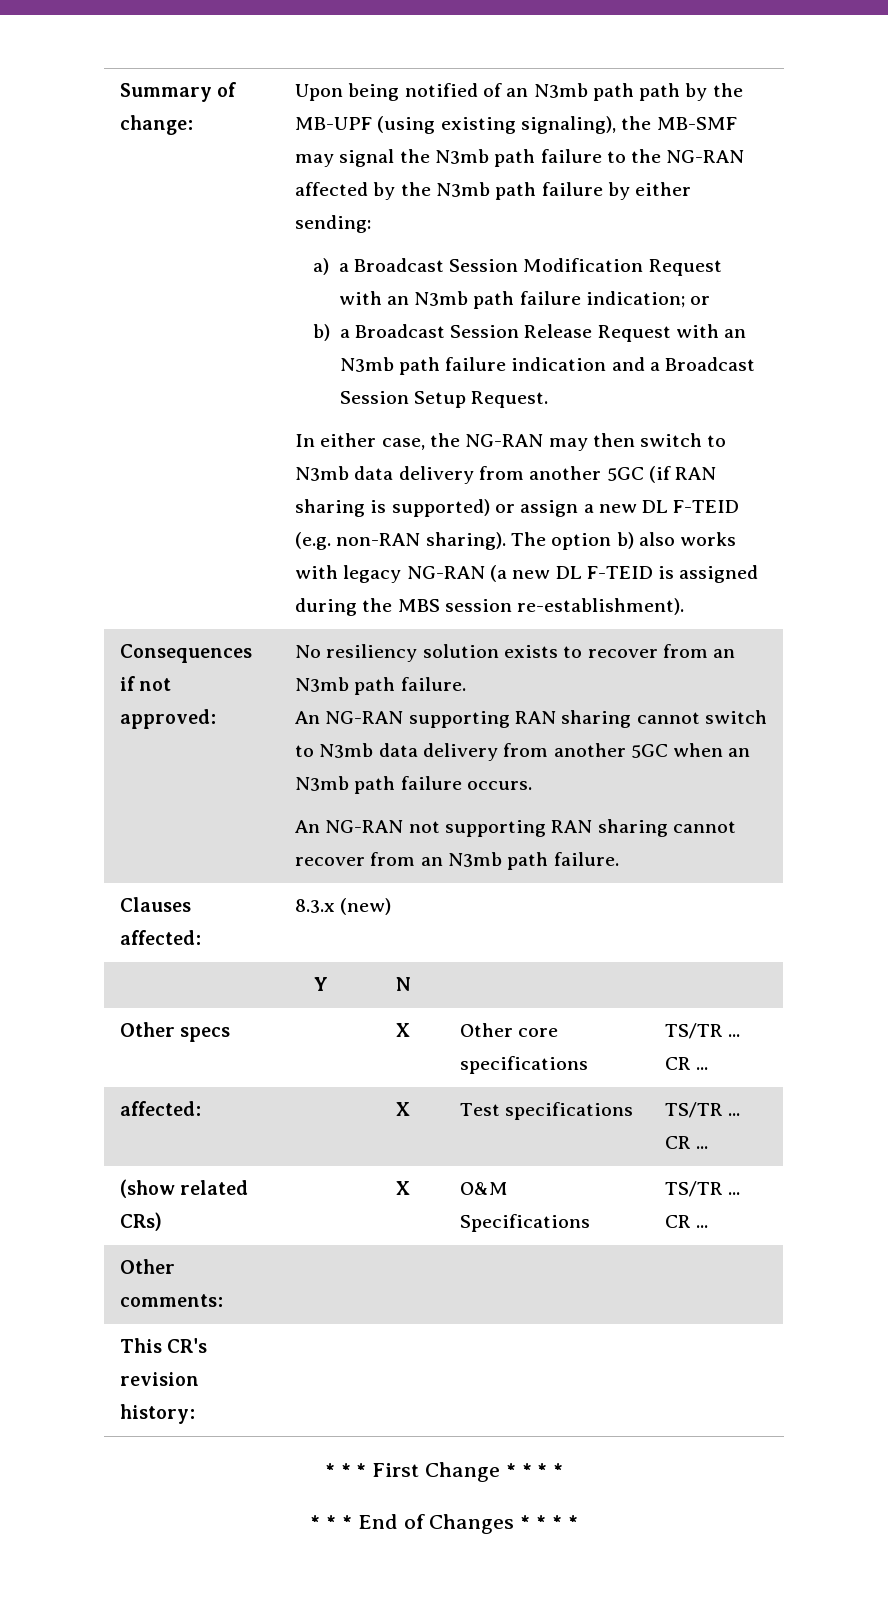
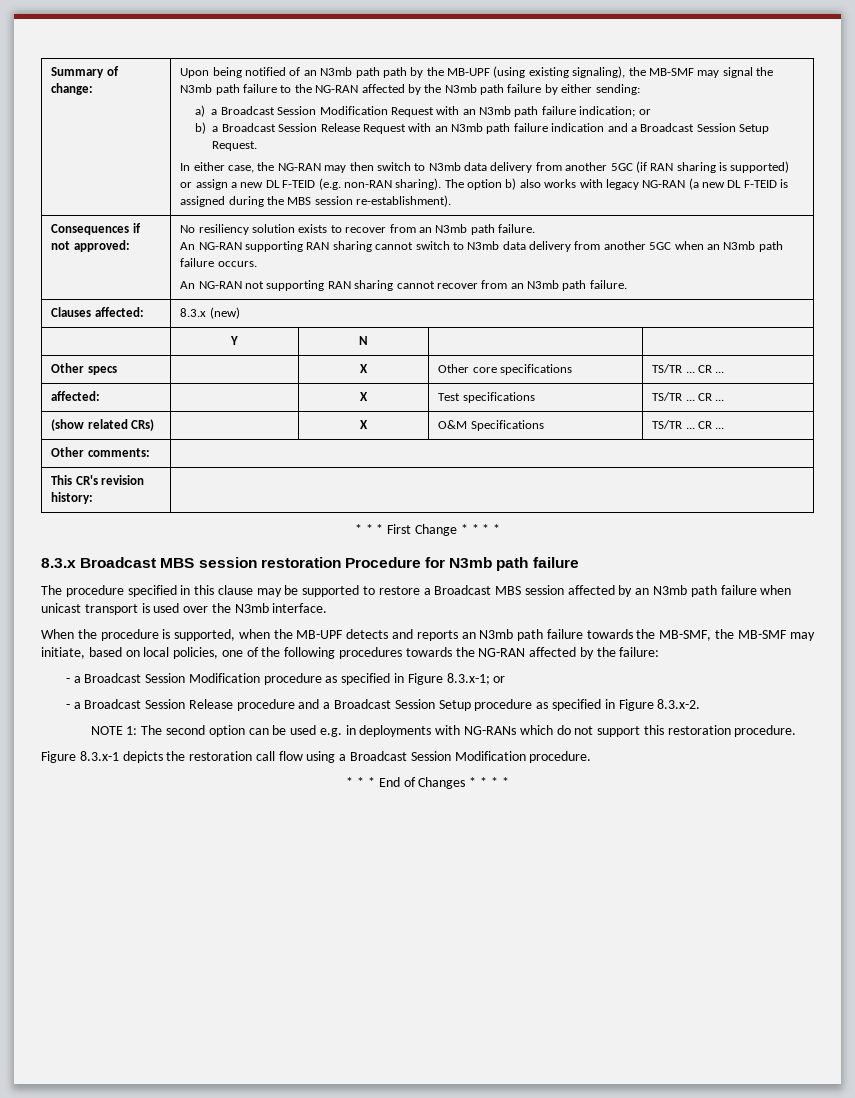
(564, 1470) none -> [41,557,579,571] [41,585,792,597] [41,603,328,615] [41,629,815,641] [41,647,660,659] [65,673,506,685] [65,699,701,711] [90,725,797,737] [41,751,592,763] // 8.3.x Broadcast MBS session restoration Procedure for N3mb path failure // The procedure specified in this clause may be supported to restore a Broadcast MBS session affected by an N3mb path failure when unicast transport is used over the N3mb interface. // When the procedure is supported, when the MB-UPF detects and reports an N3mb path failure towards the MB-SMF, the MB-SMF may initiate, based on local policies, one of the following procedures towards the NG-RAN affected by the failure: // - a Broadcast Session Modification procedure as specified in Figure 8.3.x-1; or // - a Broadcast Session Release procedure and a Broadcast Session Setup procedure as specified in Figure 8.3.x-2. // NOTE 1: The second option can be used e.g. in deployments with NG-RANs which do not support this restoration procedure. // Figure 8.3.x-1 depicts the restoration call flow using a Broadcast Session Modification procedure.

